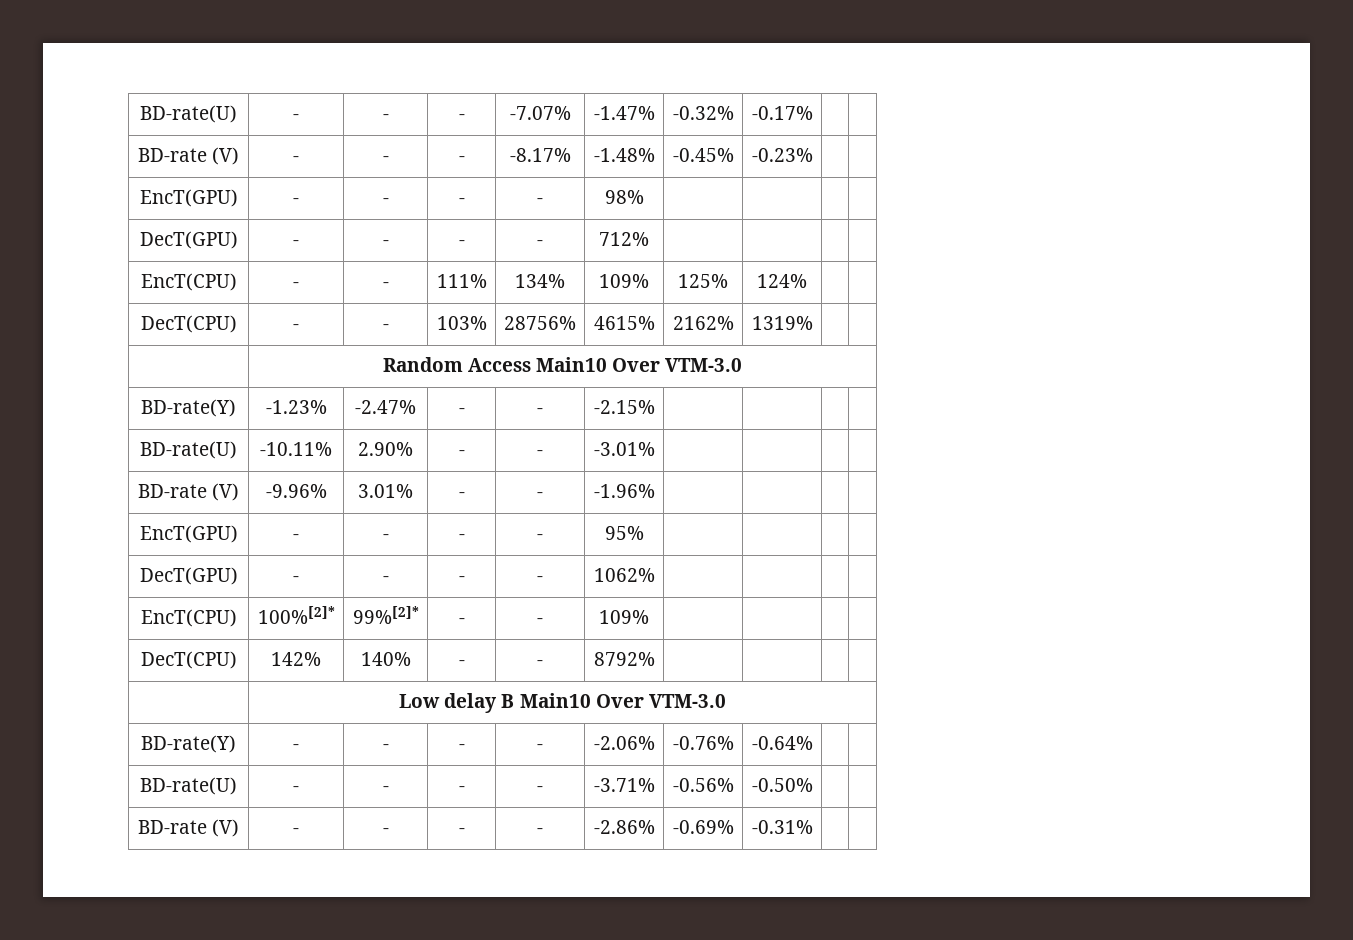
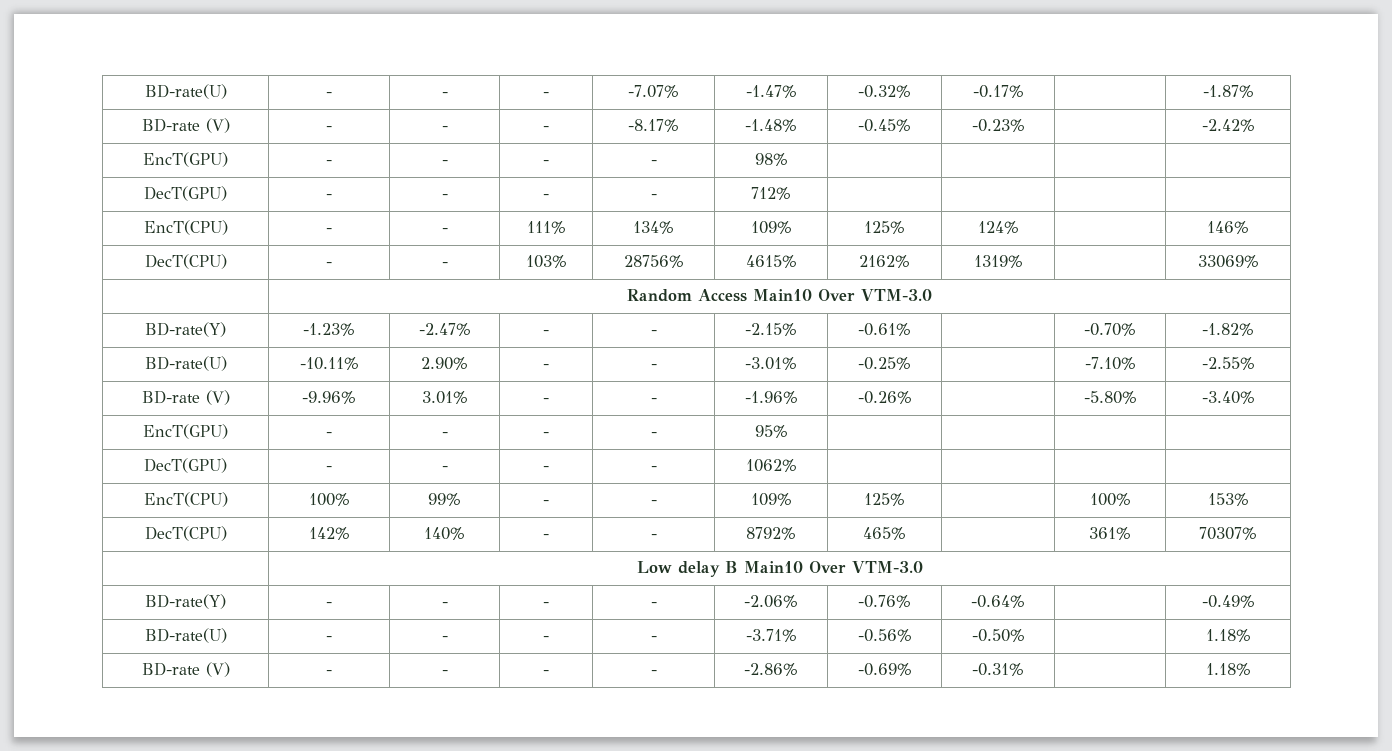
(813, 113) none -> [1202,85,1254,98] -1.87%
(813, 155) none -> [1201,119,1255,132] -2.42%
(807, 281) none -> [1207,221,1249,234] 146%
(813, 323) none -> [1197,255,1259,268] 33069%
(655, 407) | | | -> [858,323,911,336] [1084,323,1136,336] [1202,323,1254,336] -0.61% | | -0.70% | -1.82%
(655, 449) | | | -> [858,357,911,370] [1084,357,1136,370] [1201,357,1255,370] -0.25% | | -7.10% | -2.55%
(655, 491) | | | -> [857,391,912,404] [1083,391,1137,404] [1201,391,1255,404] -0.26% | | -5.80% | -3.40%
[257,606,335,624] [352,606,419,624] 100%[2]* | 99%[2]* -> [308,493,350,506] [428,493,461,506] 100% | 99%
(649, 617) | | | -> [864,493,905,506] [1089,493,1131,506] [1207,493,1249,506] 125% | | 100% | 153%
(655, 659) | | | -> [863,527,906,540] [1089,527,1131,540] [1199,527,1257,540] 465% | | 361% | 70307%
(813, 743) none -> [1201,595,1255,608] -0.49%
(813, 785) none -> [1205,629,1251,642] 1.18%
(813, 827) none -> [1205,663,1251,676] 1.18%

